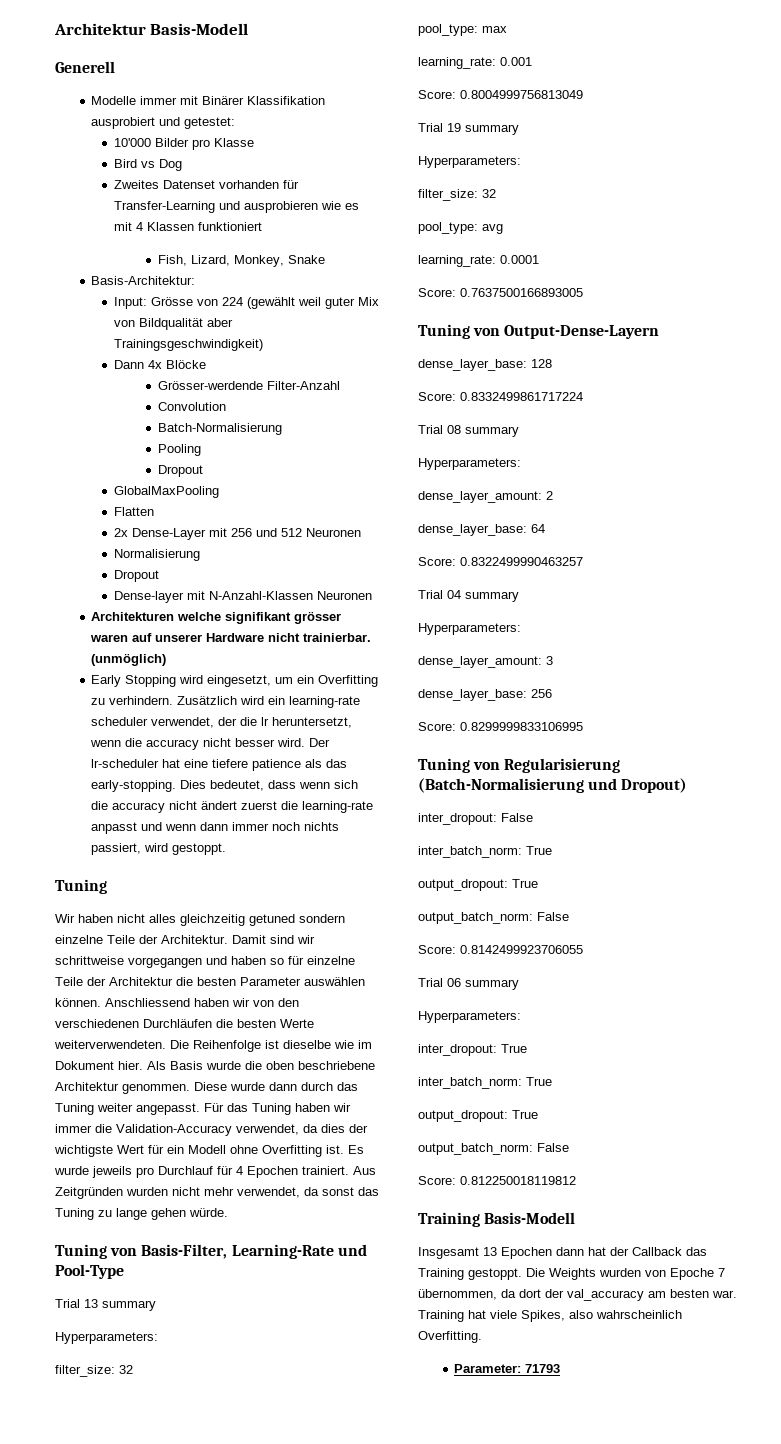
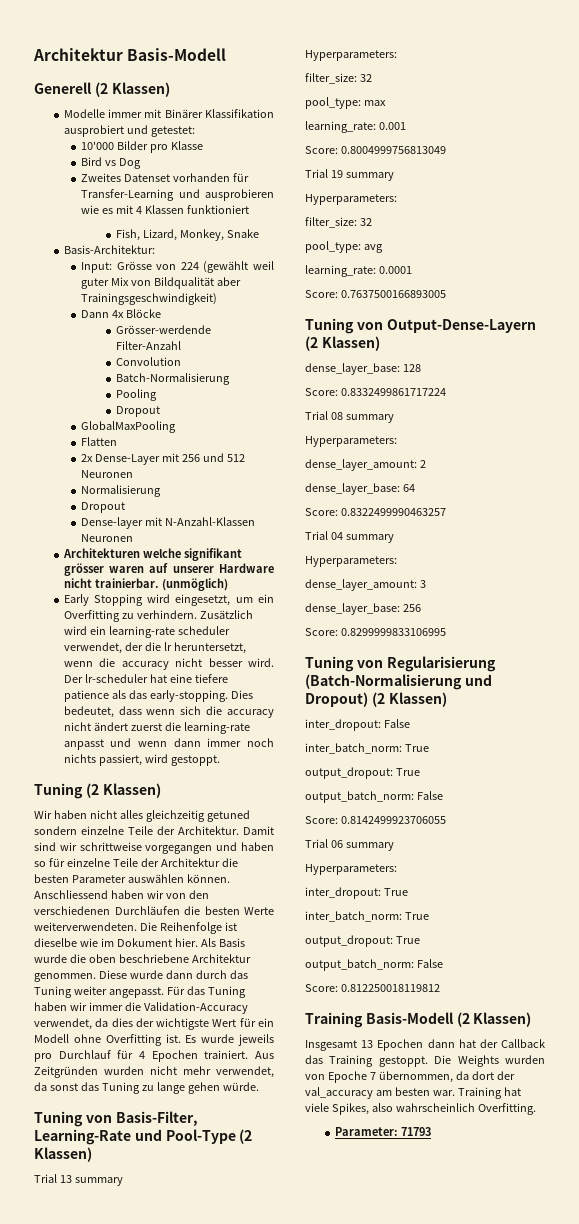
(115, 67) none -> [94,82,170,97] (2 Klassen)
(107, 886) none -> [85,783,161,798] (2 Klassen)
(124, 1271) none -> [239,1129,253,1144] [34,1147,92,1162] (2 Klassen)
(660, 332) none -> [305,336,380,351] (2 Klassen)
(688, 785) none -> [371,692,447,707] (2 Klassen)
(576, 1218) none -> [456,1012,532,1027] (2 Klassen)

